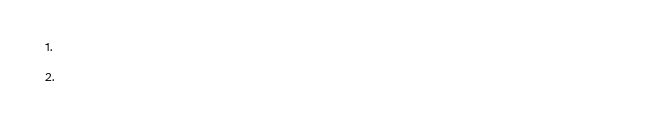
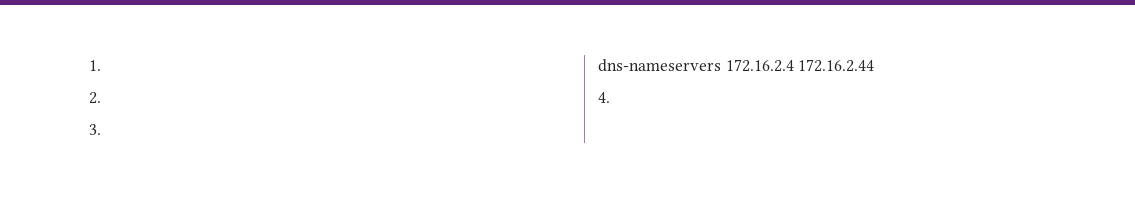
(54, 77) none -> [89,124,101,135] [598,59,875,72] [598,92,610,103] // 3. // dns-nameservers 172.16.2.4 172.16.2.44 // 4.

